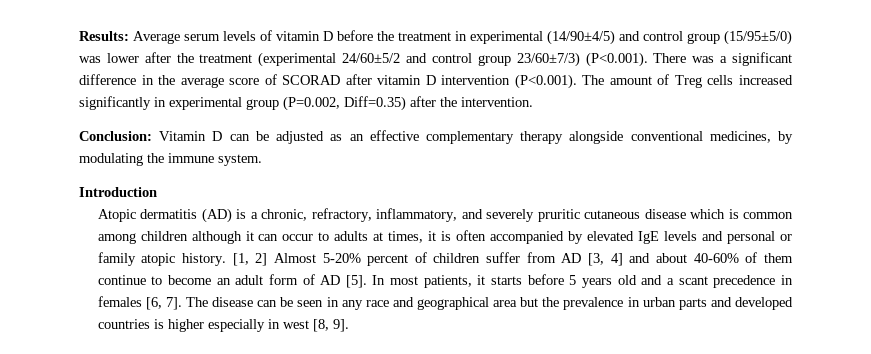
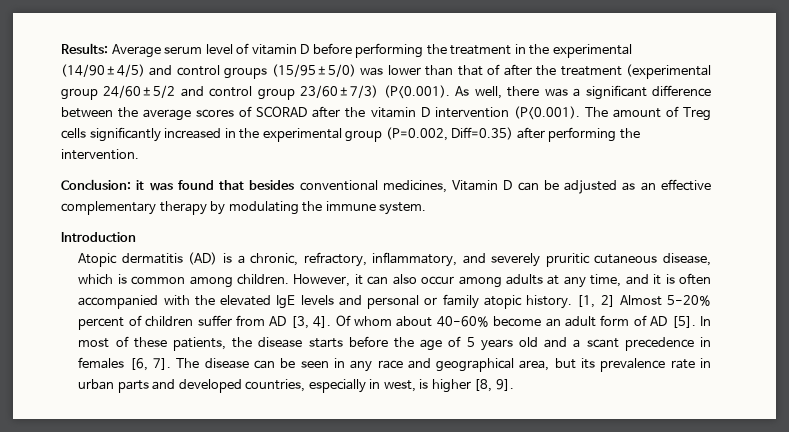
[223,31,256,41] levels -> [205,44,233,54] level
(373, 35) none -> [355,43,424,58] performing
(467, 36) none -> [529,44,550,55] the
[687,33,720,44] group -> [224,67,268,79] groups
(139, 58) none -> [425,64,501,76] than that of
(337, 59) none -> [61,88,98,100] group
[653,53,687,63] There -> [455,86,540,99] As well, there
[141,75,154,85] in -> [61,107,113,118] between
[229,78,260,85] score -> [196,109,235,118] scores
(372, 79) none -> [345,107,366,118] the
[738,75,793,85] [79,96,166,110] increased significantly in -> [89,127,260,142] significantly increased in the
(436, 101) none -> [548,127,617,142] performing
(152, 136) none -> [136,180,447,193] it was found that besides conventional medicines,
[569,131,771,144] alongside conventional medicines, -> (207, 208) none
[644,209,686,219] disease -> [663,253,711,266] disease,
[140,231,424,244] children although it can occur to adults at times, -> [237,274,649,288] children. However, it can also occur among adults at any time, and
[568,231,584,244] by -> [163,295,215,306] with the
[610,252,794,266] [97,275,163,285] 4] and about 40-60% of them continue to -> [313,315,489,328] 4]. Of whom about 40-60%
[423,274,564,288] patients, it starts before -> [115,336,462,351] of these patients, the disease starts before the age of
[493,297,624,310] area but the prevalence -> [519,358,695,372] area, but its prevalence rate
[97,319,309,332] countries is higher especially in west -> [245,379,471,393] countries, especially in west, is higher

